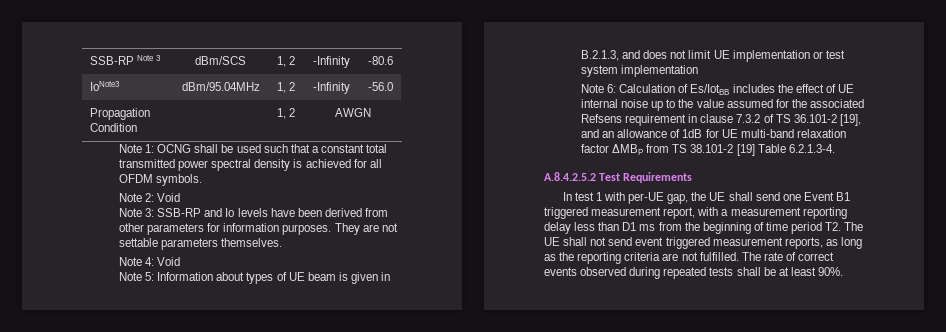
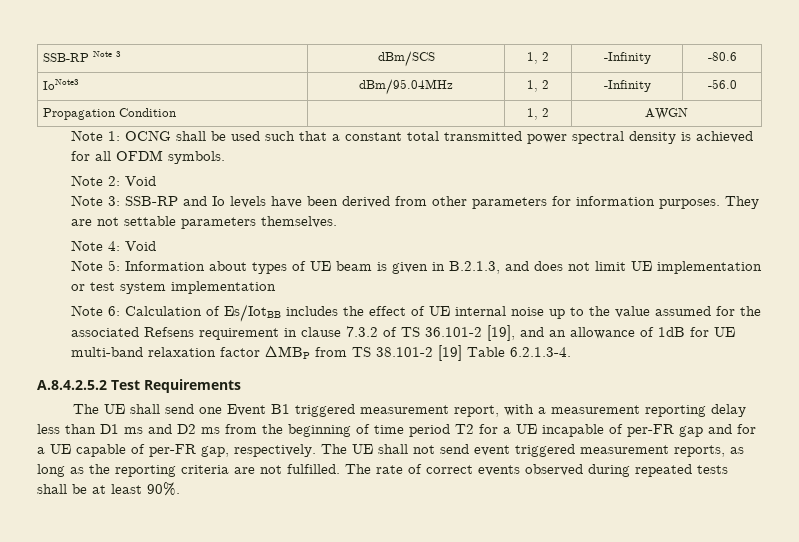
[562,192,707,204] In test 1 with per-UE gap, the -> [73,404,100,414] The
(656, 227) none -> [148,424,220,434] and D2 ms
[825,222,842,231] T2. -> [455,424,756,437] [37,444,316,457] T2 for a UE incapable of per-FR gap and for a UE capable of per-FR gap, respectively.

